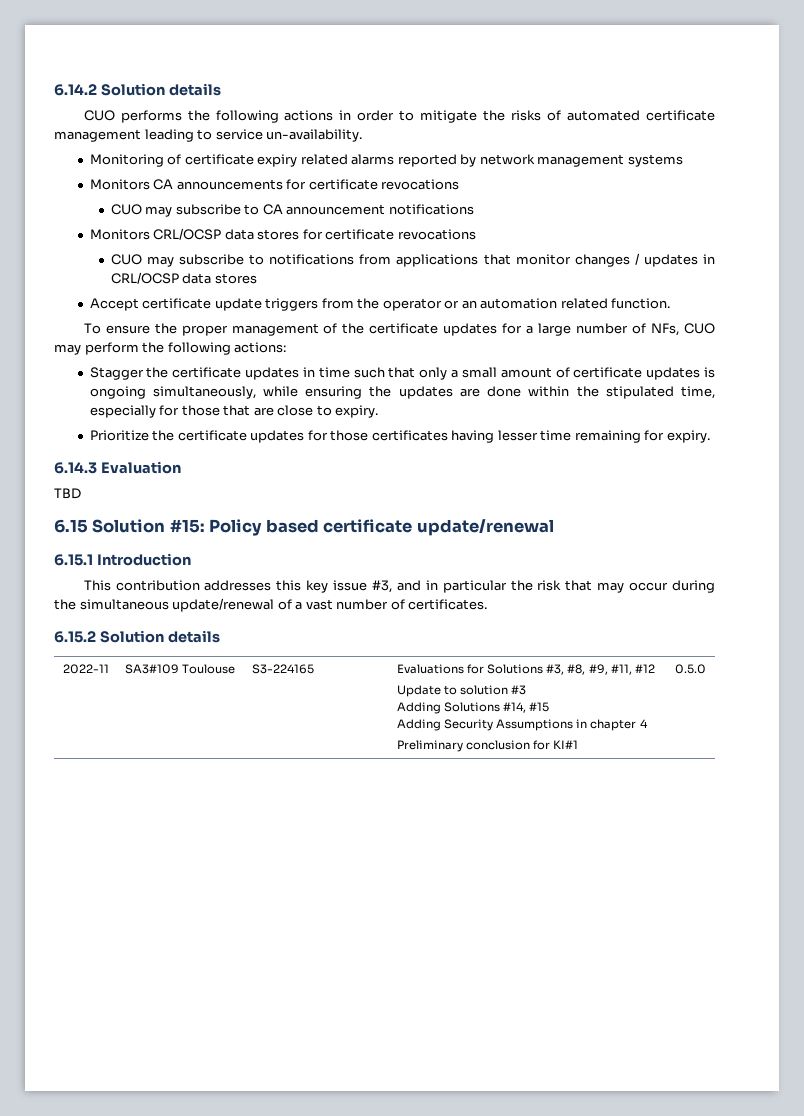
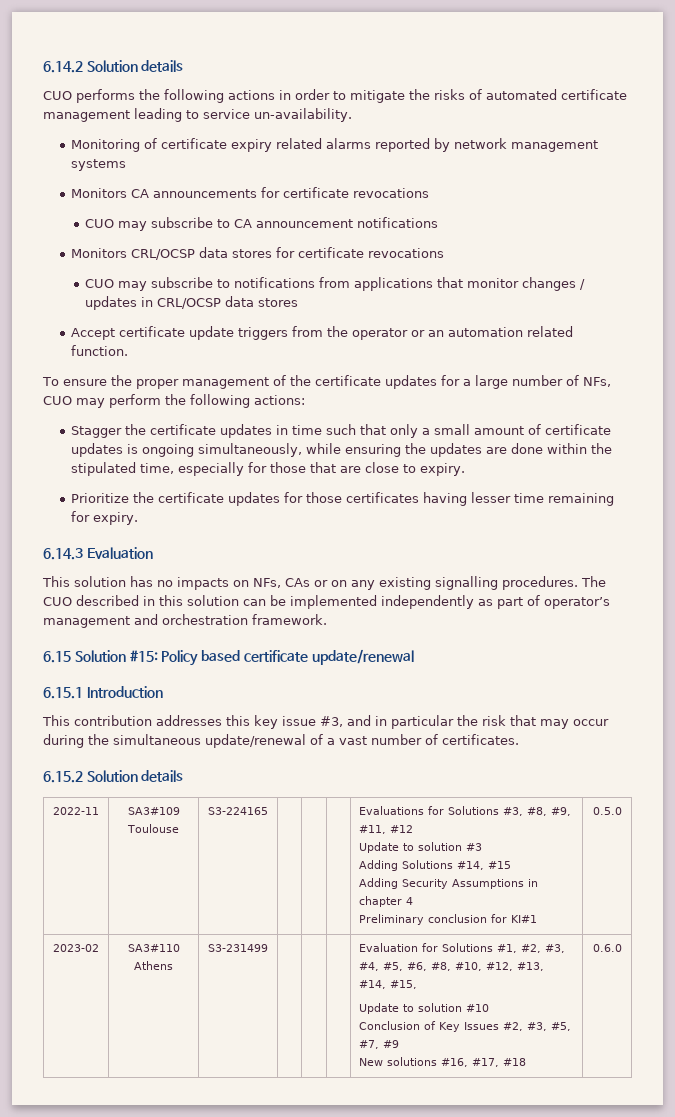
[54,488,81,499] TBD -> [42,576,606,590] [43,595,610,609] [43,614,327,628] This solution has no impacts on NFs, CAs or on any existing signalling procedures. The CUO described in this solution can be implemented independently as part of operator’s management and orchestration framework.
(706, 669) none -> [53,944,99,952] [127,944,180,952] [134,961,173,970] [208,944,268,952] [359,943,566,953] [359,962,545,971] [359,980,418,989] [359,1003,490,1014] [359,1021,572,1032] [359,1040,400,1049] [359,1057,527,1067] [592,944,622,952] // 2023-02 | SA3#110 Athens | S3-231499 | | | | Evaluation for Solutions #1, #2, #3, #4, #5, #6, #8, #10, #12, #13, #14, #15, // Update to solution #10 // Conclusion of Key Issues #2, #3, #5, #7, #9 // New solutions #16, #17, #18 | 0.6.0

